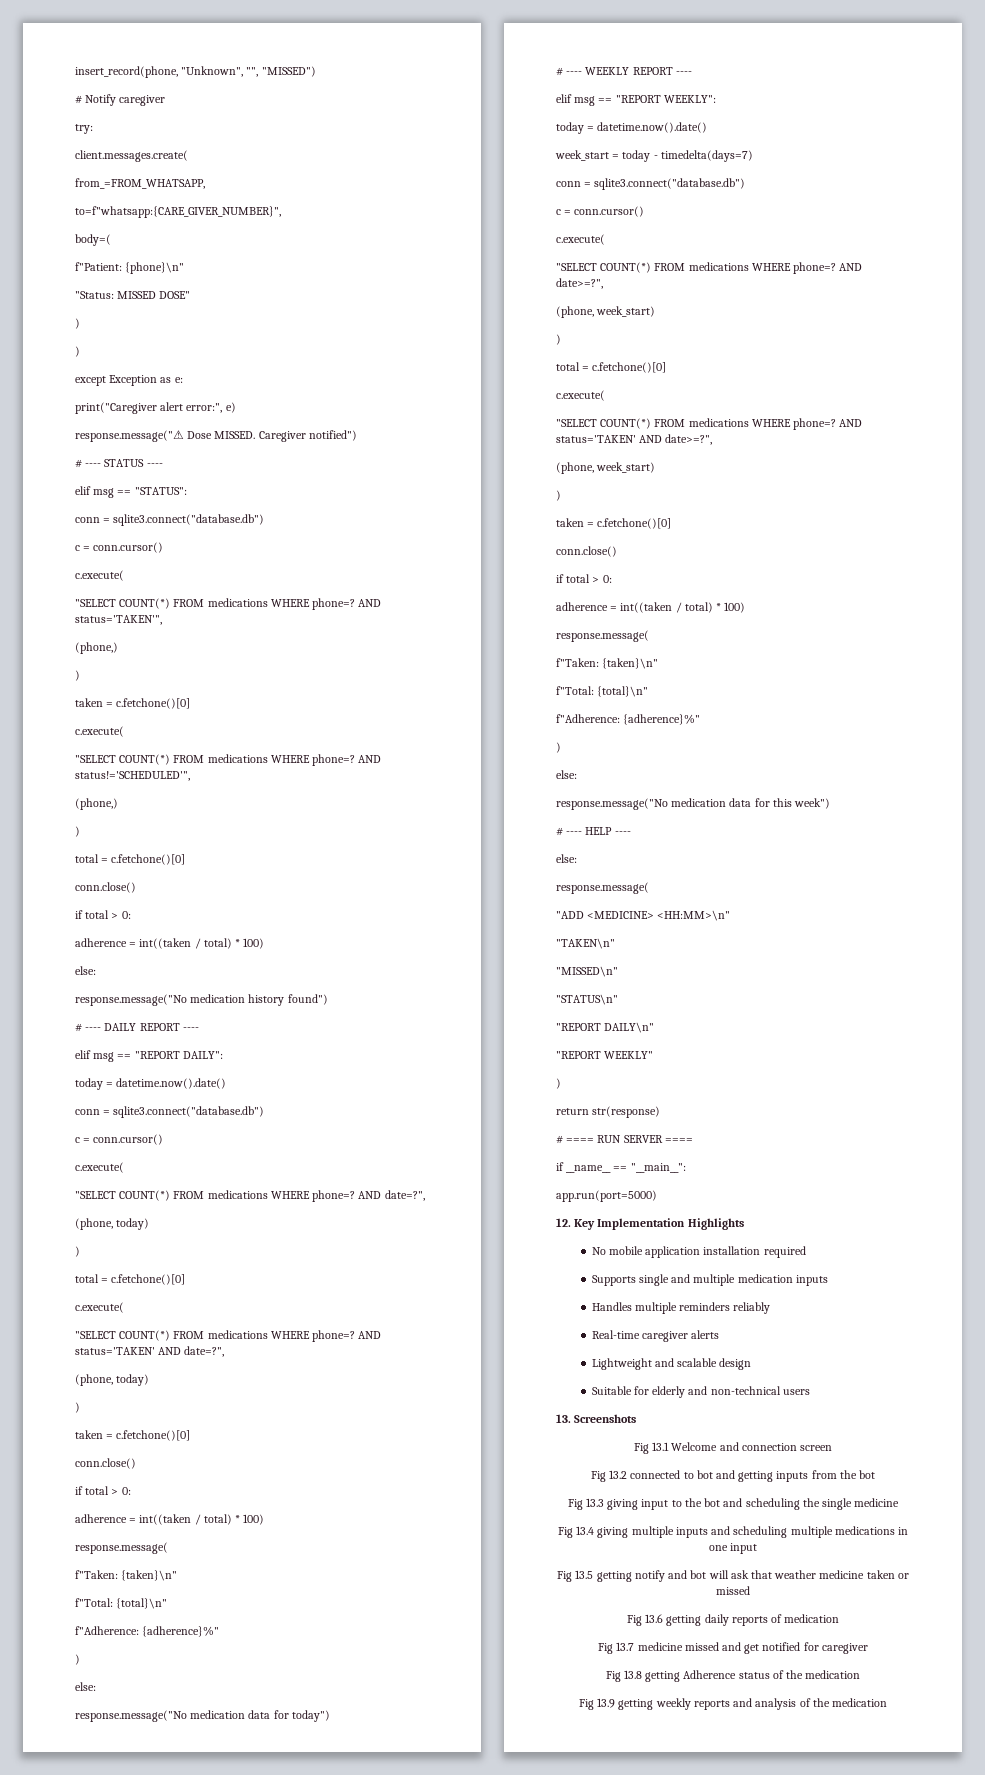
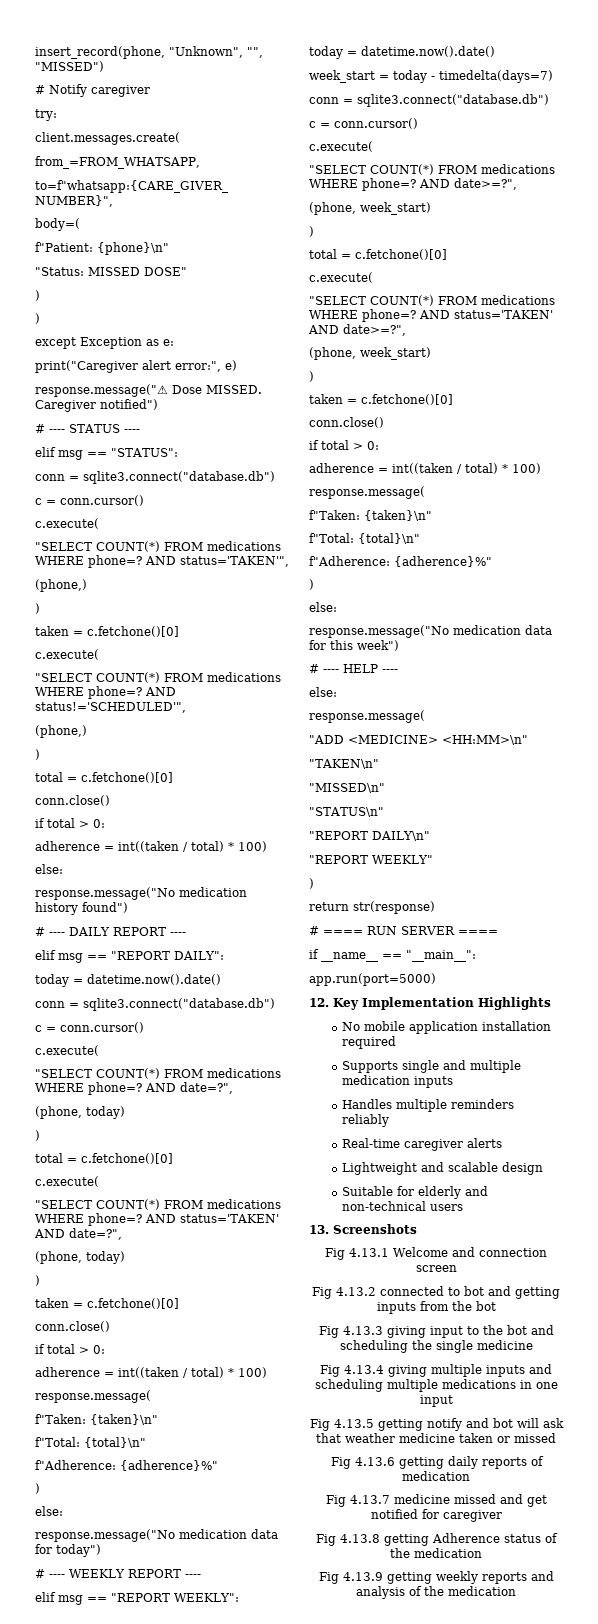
[652,1442,670,1451] 13.1 -> [349,1248,389,1257] 4.13.1
[609,1470,628,1479] 13.2 -> [336,1287,376,1296] 4.13.2
[585,1498,604,1507] 13.3 -> [342,1326,383,1335] 4.13.3
[576,1526,595,1535] 13.4 -> [344,1365,384,1374] 4.13.4
[575,1570,594,1579] 13.5 -> [333,1419,374,1428] 4.13.5
[645,1614,664,1623] 13.6 -> [354,1457,395,1466] 4.13.6
[616,1642,635,1651] 13.7 -> [349,1495,390,1504] 4.13.7
[623,1670,642,1679] 13.8 -> [340,1534,380,1543] 4.13.8
[597,1698,616,1708] 13.9 -> [342,1572,383,1581] 4.13.9

